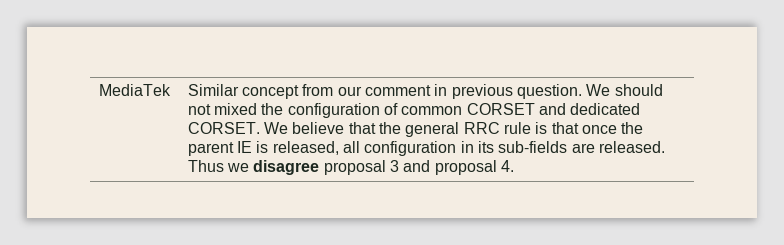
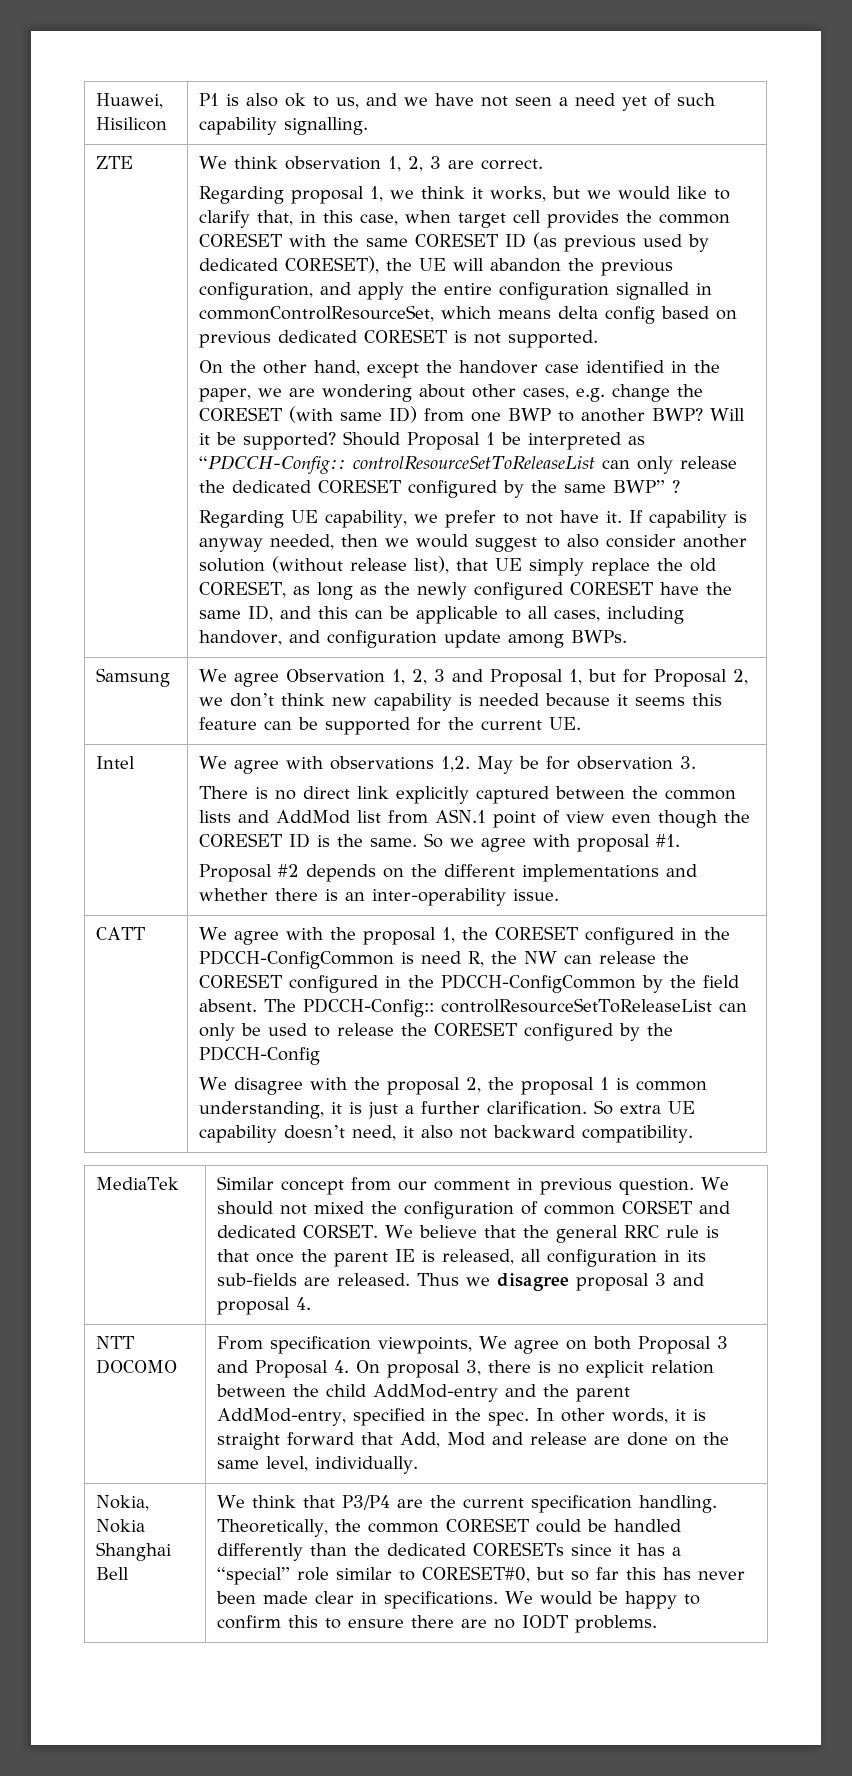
(98, 90) none -> [95,93,163,109] [95,117,167,131] [198,93,715,111] [198,117,368,135] [95,156,133,169] [198,156,543,172] [198,186,730,204] [198,210,730,228] [198,232,709,252] [198,256,673,276] [198,282,712,300] [198,305,737,324] [198,329,598,348] [198,360,720,378] [198,384,703,402] [198,406,745,423] [198,431,645,450] [198,455,737,474] [198,479,680,498] [198,510,747,528] [198,534,747,552] [198,556,716,576] [198,581,732,600] [198,605,684,624] [198,630,627,648] [95,668,170,687] [198,669,748,687] [198,693,722,711] [198,717,581,735] [95,756,135,769] [198,756,696,774] [198,786,736,804] [198,809,750,828] [198,833,680,852] [198,864,697,882] [198,888,559,906] [95,927,145,940] [198,926,730,945] [198,950,689,969] [198,974,739,993] [198,998,747,1017] [198,1022,673,1041] [198,1046,320,1065] [198,1077,707,1095] [198,1100,695,1119] [198,1125,693,1143] Huawei, Hisilicon | P1 is also ok to us, and we have not seen a need yet of such capability signalling. // ZTE | We think observation 1, 2, 3 are correct. // Regarding proposal 1, we think it works, but we would like to clarify that, in this case, when target cell provides the common CORESET with the same CORESET ID (as previous used by dedicated CORESET), the UE will abandon the previous configuration, and apply the entire configuration signalled in commonControlResourceSet, which means delta config based on previous dedicated CORESET is not supported. // On the other hand, except the handover case identified in the paper, we are wondering about other cases, e.g. change the CORESET (with same ID) from one BWP to another BWP? Will it be supported? Should Proposal 1 be interpreted as “PDCCH-Config:: controlResourceSetToReleaseList can only release the dedicated CORESET configured by the same BWP” ? // Regarding UE capability, we prefer to not have it. If capability is anyway needed, then we would suggest to also consider another solution (without release list), that UE simply replace the old CORESET, as long as the newly configured CORESET have the same ID, and this can be applicable to all cases, including handover, and configuration update among BWPs. // Samsung | We agree Observation 1, 2, 3 and Proposal 1, but for Proposal 2, we don’t think new capability is needed because it seems this feature can be supported for the current UE. // Intel | We agree with observations 1,2. May be for observation 3. // There is no direct link explicitly captured between the common lists and AddMod list from ASN.1 point of view even though the CORESET ID is the same. So we agree with proposal #1. // Proposal #2 depends on the different implementations and whether there is an inter-operability issue. // CATT | We agree with the proposal 1, the CORESET configured in the PDCCH-ConfigCommon is need R, the NW can release the CORESET configured in the PDCCH-ConfigCommon by the field absent. The PDCCH-Config:: controlResourceSetToReleaseList can only be used to release the CORESET configured by the PDCCH-Config // We disagree with the proposal 2, the proposal 1 is common understanding, it is just a further clarification. So extra UE capability doesn’t need, it also not backward compatibility. //
(515, 166) none -> [95,1336,134,1349] [95,1359,177,1374] [216,1336,728,1354] [216,1360,714,1378] [215,1384,630,1402] [216,1408,706,1426] [216,1432,729,1450] [216,1456,418,1474] [95,1495,149,1511] [95,1519,145,1533] [95,1542,171,1561] [95,1567,129,1580] [216,1495,717,1513] [216,1518,681,1537] [216,1542,681,1561] [216,1566,745,1585] [215,1591,700,1609] [216,1614,657,1633] // NTT DOCOMO | From specification viewpoints, We agree on both Proposal 3 and Proposal 4. On proposal 3, there is no explicit relation between the child AddMod-entry and the parent AddMod-entry, specified in the spec. In other words, it is straight forward that Add, Mod and release are done on the same level, individually. // Nokia, Nokia Shanghai Bell | We think that P3/P4 are the current specification handling. Theoretically, the common CORESET could be handled differently than the dedicated CORESETs since it has a “special” role similar to CORESET#0, but so far this has never been made clear in specifications. We would be happy to confirm this to ensure there are no IODT problems.

